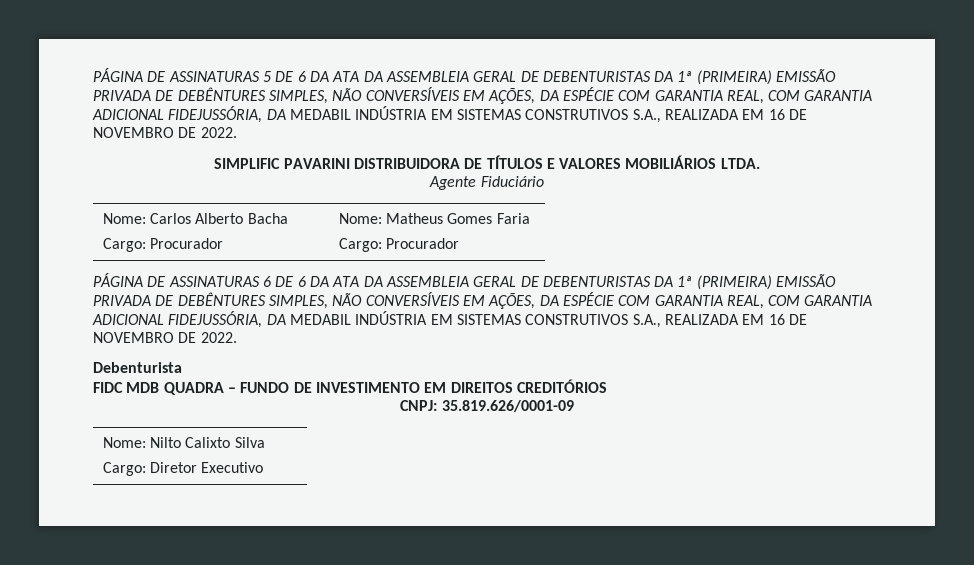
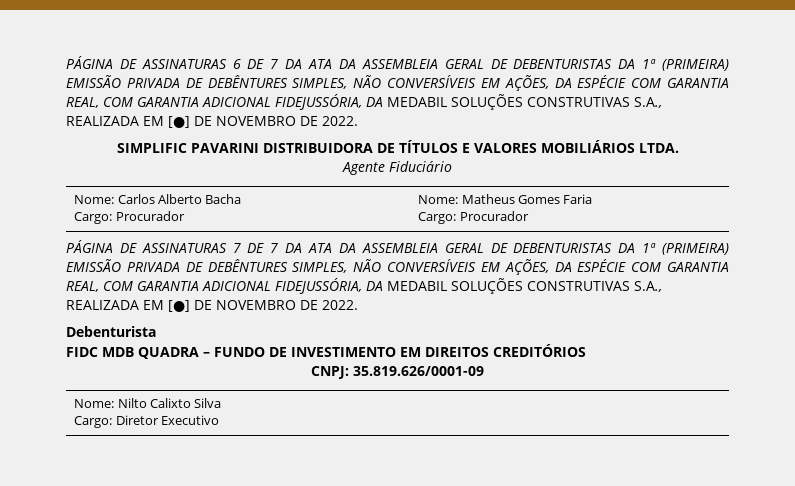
[93,68,306,82] PÁGINA DE ASSINATURAS 5 DE 6 -> [66,56,279,69] PÁGINA DE ASSINATURAS 6 DE 7
[355,106,785,123] INDÚSTRIA EM SISTEMAS CONSTRUTIVOS S.A., REALIZADA EM 16 -> [451,94,662,110] [66,116,190,128] SOLUÇÕES CONSTRUTIVAS S.A., REALIZADA EM [●]
[262,276,306,287] 6 DE 6 -> [232,243,279,253] 7 DE 7
[355,311,785,328] INDÚSTRIA EM SISTEMAS CONSTRUTIVOS S.A., REALIZADA EM 16 -> [451,278,662,294] [66,300,190,312] SOLUÇÕES CONSTRUTIVAS S.A., REALIZADA EM [●]

